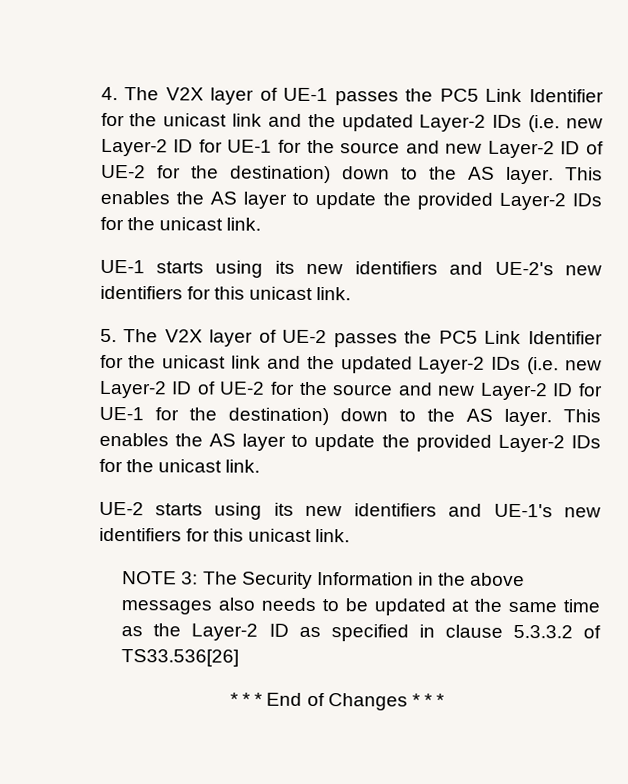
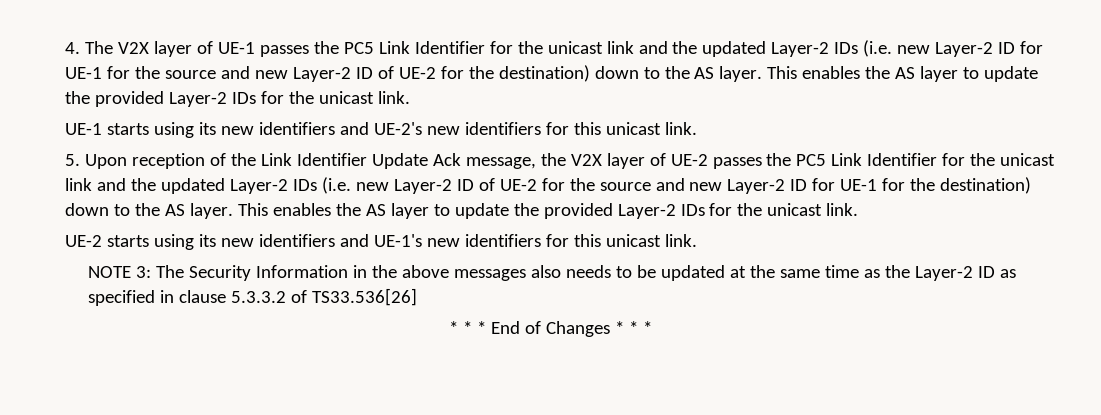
[123,329,159,343] The -> [84,153,566,169] Upon reception of the Link Identifier Update Ack message, the

